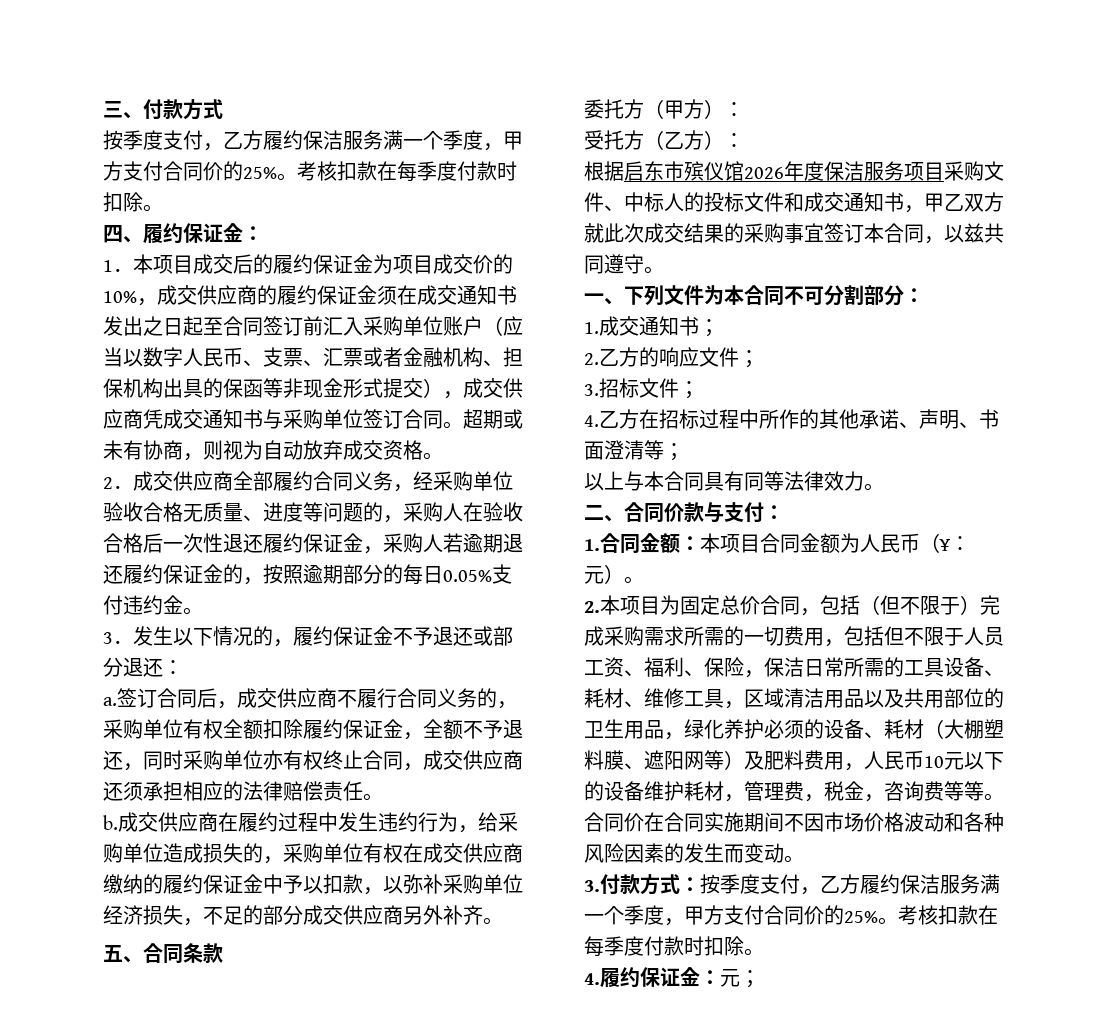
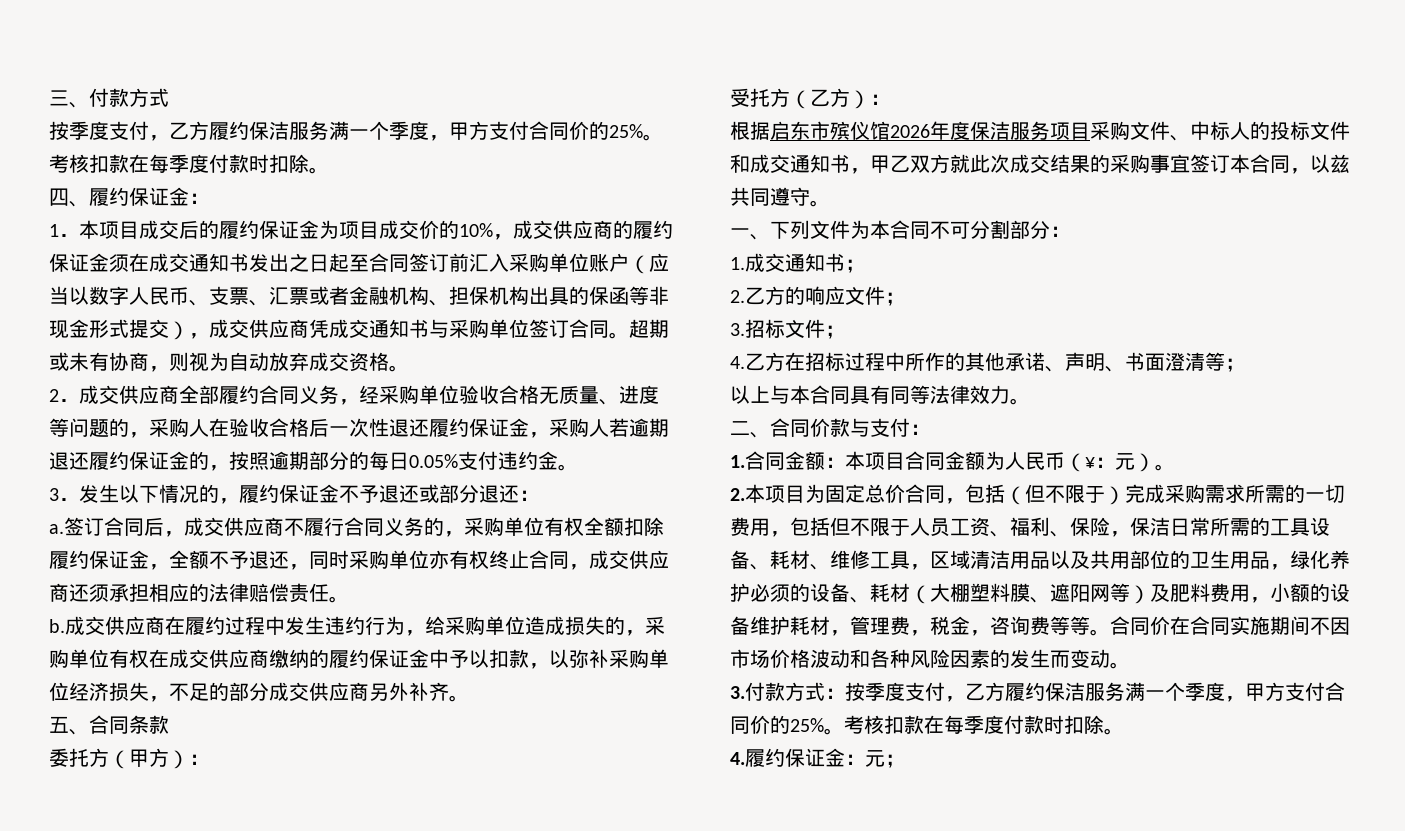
[864,750,1004,770] 人民币10元以下 -> [1270,583,1310,602] 小额

